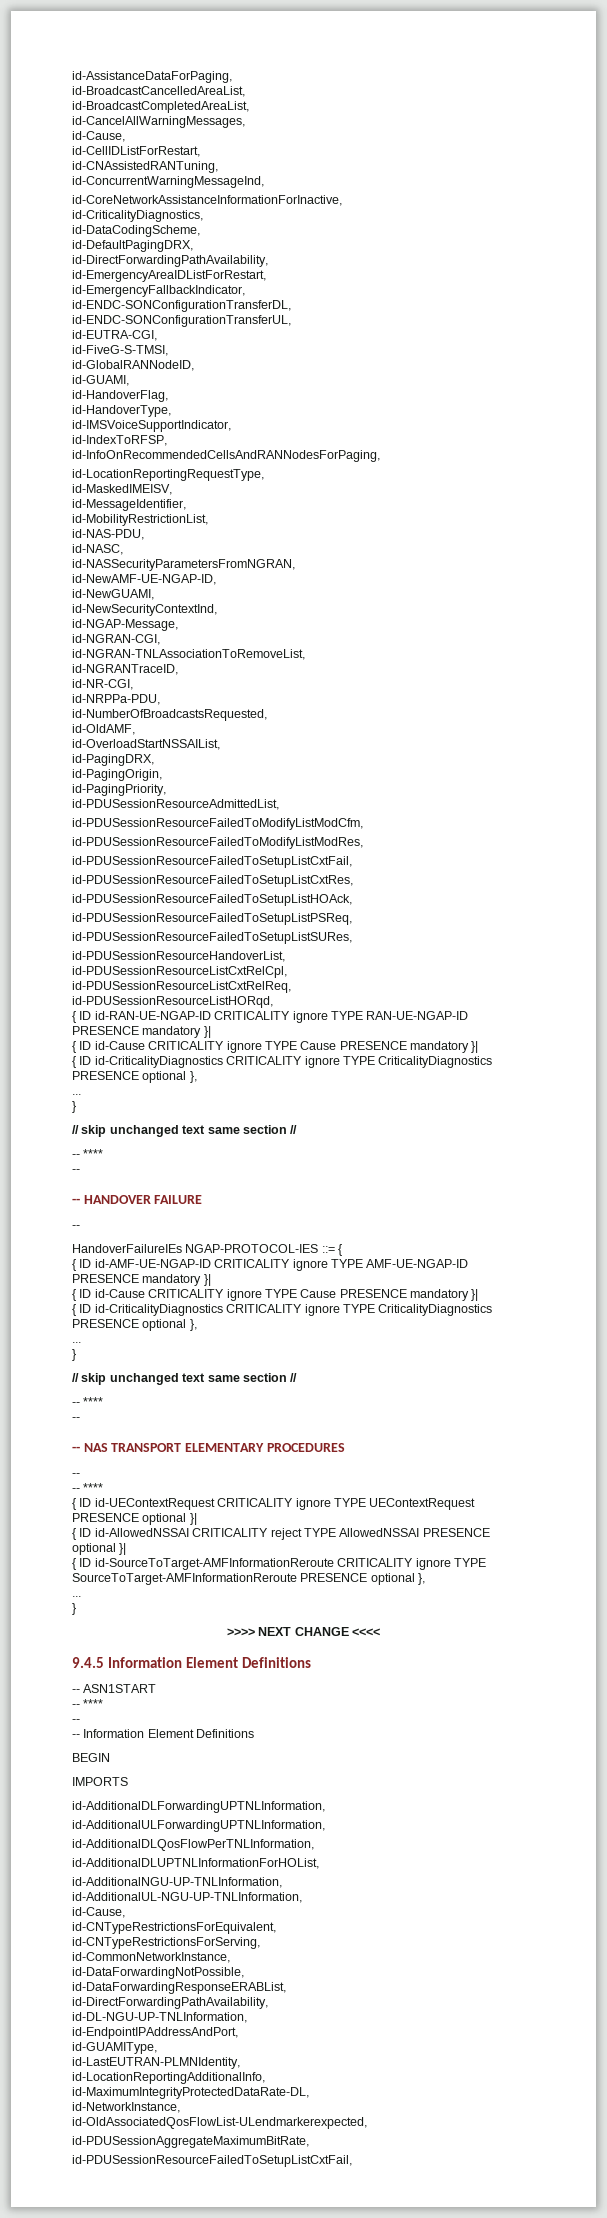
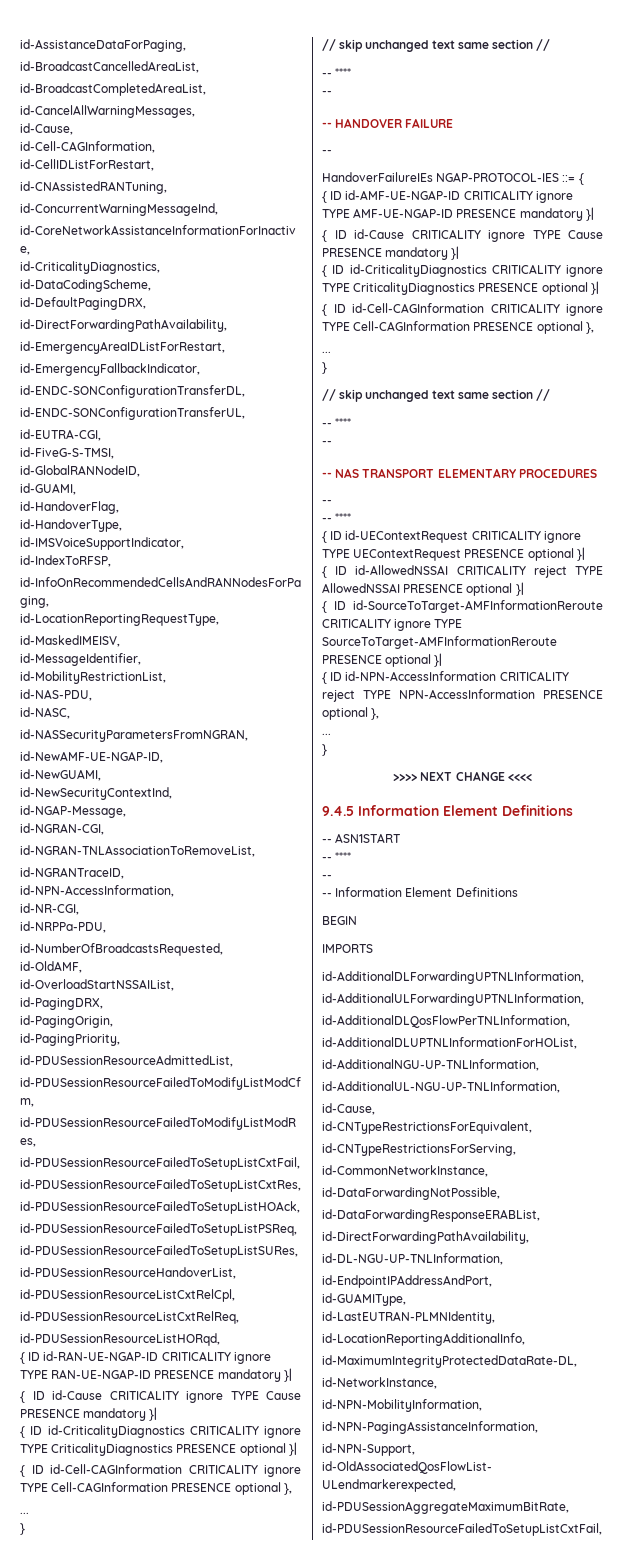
(125, 136) none -> [20,141,155,153] // id-Cell-CAGInformation,
(178, 669) none -> [20,885,174,897] // id-NPN-AccessInformation,
(187, 1077) none -> [288,1442,297,1456] [20,1464,301,1477] [20,1482,281,1495] }| // { ID id-Cell-CAGInformation CRITICALITY ignore TYPE Cell-CAGInformation PRESENCE optional
(187, 1325) none -> [590,281,599,295] [322,303,603,316] [322,321,583,334] }| // { ID id-Cell-CAGInformation CRITICALITY ignore TYPE Cell-CAGInformation PRESENCE optional
(415, 1579) none -> [434,653,443,667] [322,671,569,684] [322,689,603,702] [322,707,368,720] }| // { ID id-NPN-AccessInformation CRITICALITY reject TYPE NPN-AccessInformation PRESENCE optional
(180, 2107) none -> [322,1399,482,1412] [322,1421,538,1434] [322,1443,415,1456] // id-NPN-MobilityInformation, // id-NPN-PagingAssistanceInformation, // id-NPN-Support,

